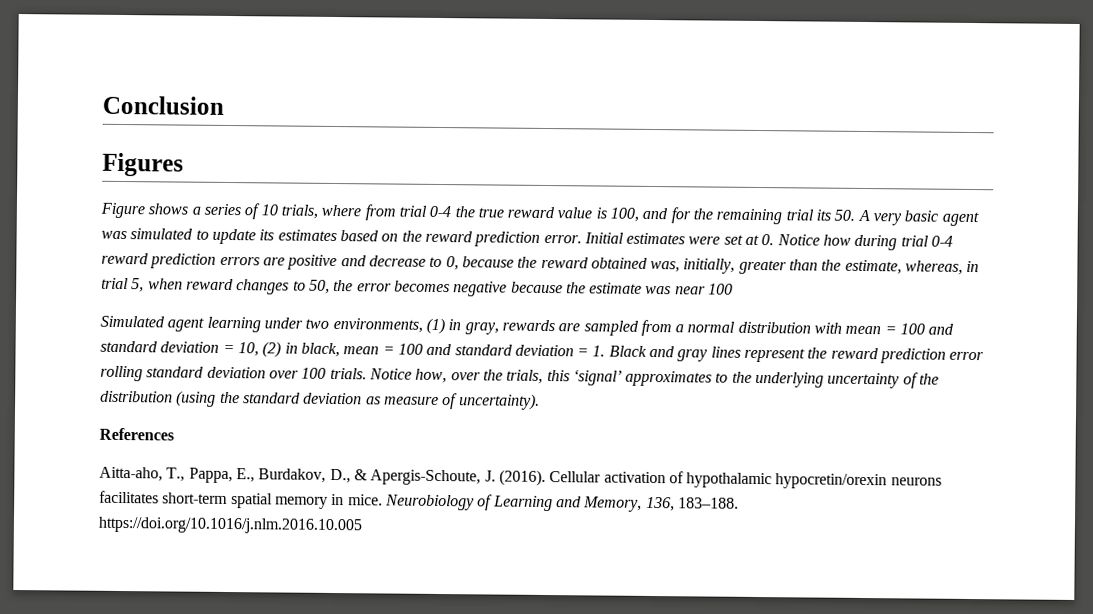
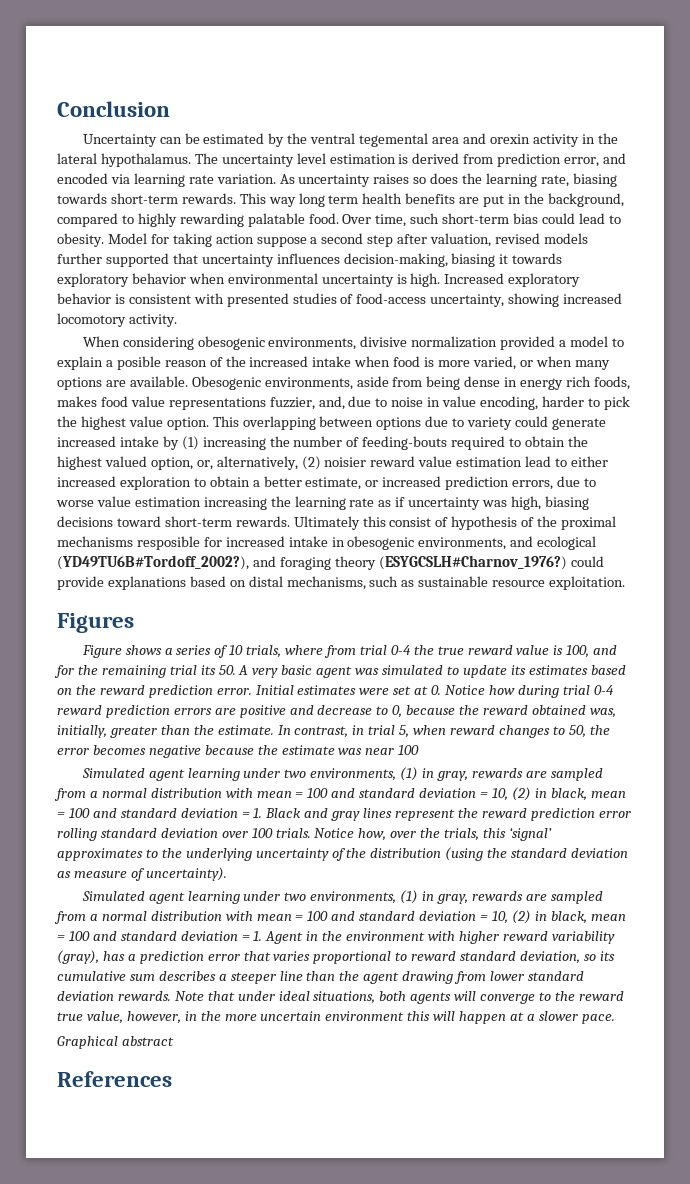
(224, 105) none -> [82,133,618,147] [57,153,627,167] [57,173,617,187] [57,193,624,207] [57,213,621,227] [57,233,588,247] [57,253,563,267] [57,273,581,287] [57,293,623,307] [57,313,177,327] [82,336,624,350] [57,356,610,370] [57,376,630,390] [57,396,630,410] [57,416,606,430] [57,436,588,450] [57,456,608,470] [57,476,596,490] [56,496,589,510] [57,516,617,530] [57,536,597,550] [57,555,604,570] [57,576,626,590] // Uncertainty can be estimated by the ventral tegemental area and orexin activity in the lateral hypothalamus. The uncertainty level estimation is derived from prediction error, and encoded via learning rate variation. As uncertainty raises so does the learning rate, biasing towards short-term rewards. This way long term health benefits are put in the background, compared to highly rewarding palatable food. Over time, such short-term bias could lead to obesity. Model for taking action suppose a second step after valuation, revised models further supported that uncertainty influences decision-making, biasing it towards exploratory behavior when environmental uncertainty is high. Increased exploratory behavior is consistent with presented studies of food-access uncertainty, showing increased locomotory activity. // When considering obesogenic environments, divisive normalization provided a model to explain a posible reason of the increased intake when food is more varied, or when many options are available. Obesogenic environments, aside from being dense in energy rich foods, makes food value representations fuzzier, and, due to noise in value encoding, harder to pick the highest value option. This overlapping between options due to variety could generate increased intake by (1) increasing the number of feeding-bouts required to obtain the highest valued option, or, alternatively, (2) noisier reward value estimation lead to either increased exploration to obtain a better estimate, or increased prediction errors, due to worse value estimation increasing the learning rate as if uncertainty was high, biasing decisions toward short-term rewards. Ultimately this consist of hypothesis of the proximal mechanisms resposible for increased intake in obesogenic environments, and ecological (YD49TU6B#Tordoff_2002?), and foraging theory (ESYGCSLH#Charnov_1976?) could provide explanations based on distal mechanisms, such as sustainable resource exploitation.
[844,259,964,275] estimate, whereas, -> [217,725,349,738] estimate. In contrast,
[99,427,174,441] [99,466,942,490] [99,490,739,512] [98,516,362,535] References // Aitta-aho, T., Pappa, E., Burdakov, D., & Apergis-Schoute, J. (2016). Cellular activation of hypothalamic hypocretin/orexin neurons facilitates short-term spatial memory in mice. Neurobiology of Learning and Memory, 136, 183–188. https://doi.org/10.1016/j.nlm.2016.10.005 -> [81,890,603,904] [54,910,626,924] [57,931,615,944] [57,950,615,964] [57,971,584,984] [57,991,624,1004] [57,1011,615,1024] [57,1036,174,1049] [57,1071,172,1087] Simulated agent learning under two environments, (1) in gray, rewards are sampled from a normal distribution with mean = 100 and standard deviation = 10, (2) in black, mean = 100 and standard deviation = 1. Agent in the environment with higher reward variability (gray), has a prediction error that varies proportional to reward standard deviation, so its cumulative sum describes a steeper line than the agent drawing from lower standard deviation rewards. Note that under ideal situations, both agents will converge to the reward true value, however, in the more uncertain environment this will happen at a slower pace. // Graphical abstract // References

